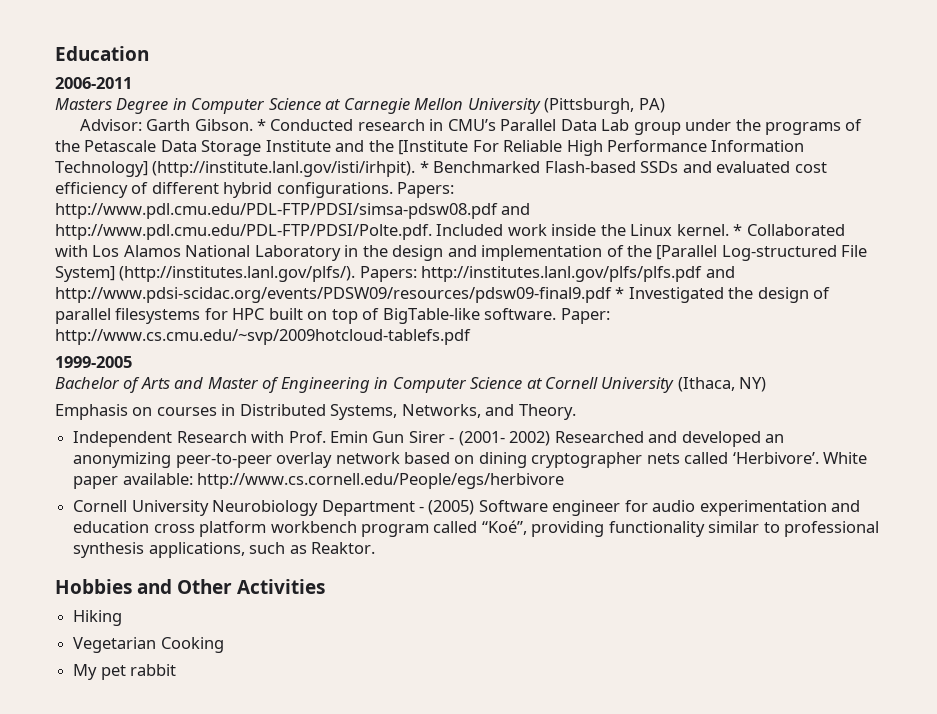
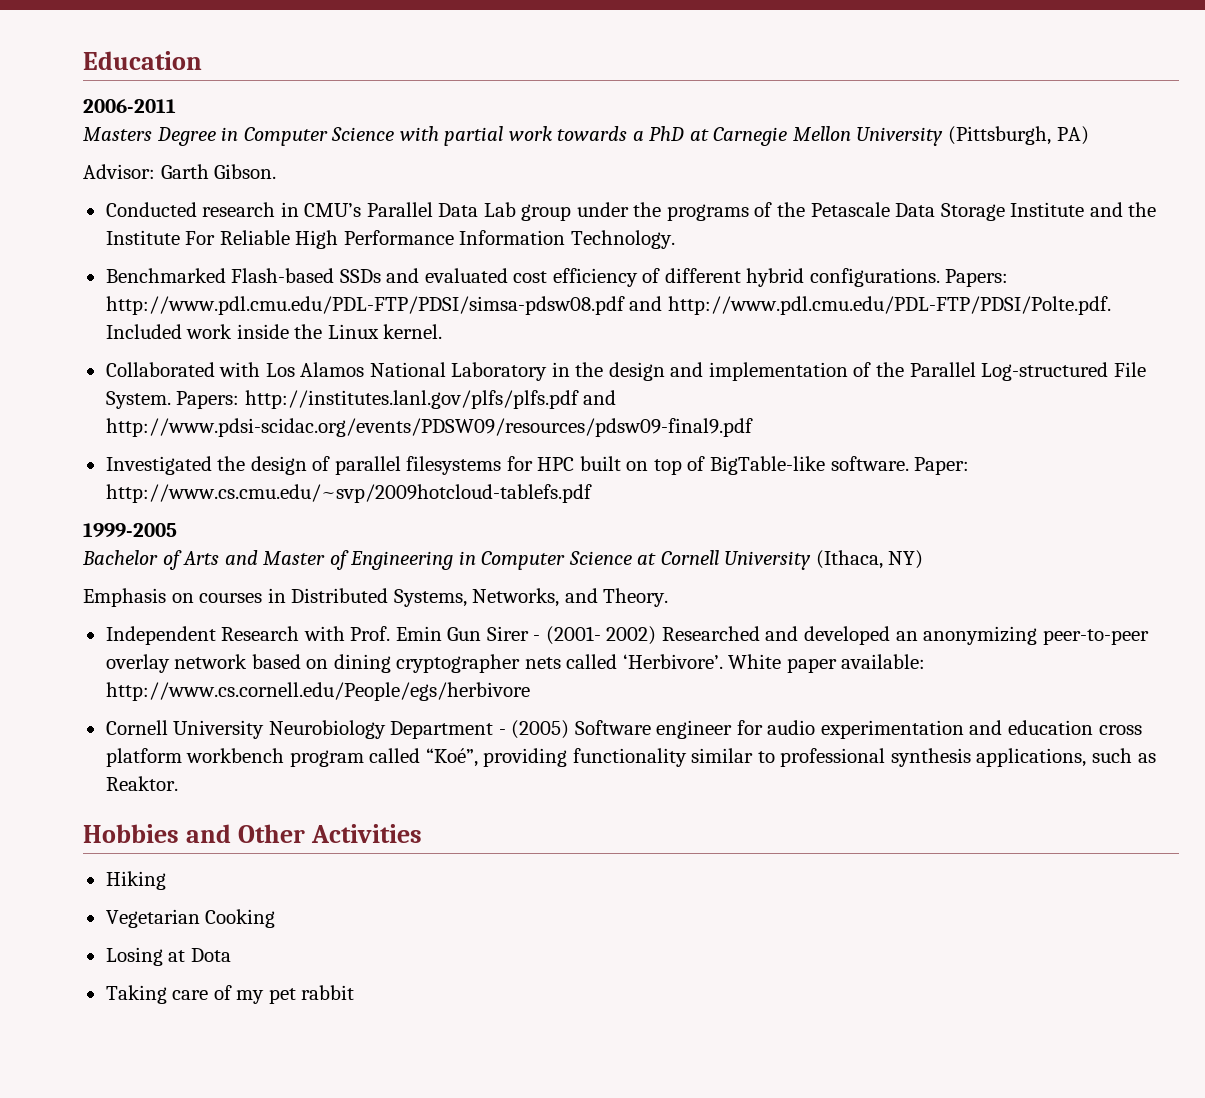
(321, 104) none -> [399,126,685,146] with partial work towards a PhD
[257,119,267,131] * -> (277, 171) //
[398,140,469,155] [Institute -> [105,230,180,245] Institute
[55,161,429,177] Technology] (http://institute.lanl.gov/isti/irhpit). * -> [570,230,675,249] Technology. //
[733,224,743,236] * -> (443, 331) //
[656,245,718,260] [Parallel -> [909,362,976,377] Parallel
[55,266,356,282] System] (http://institutes.lanl.gov/plfs/). -> [105,391,171,409] System.
[615,287,625,299] * -> (753, 427) //
[73,664,98,680] My -> [105,947,231,966] [105,985,265,1004] Losing at Dota // Taking care of my

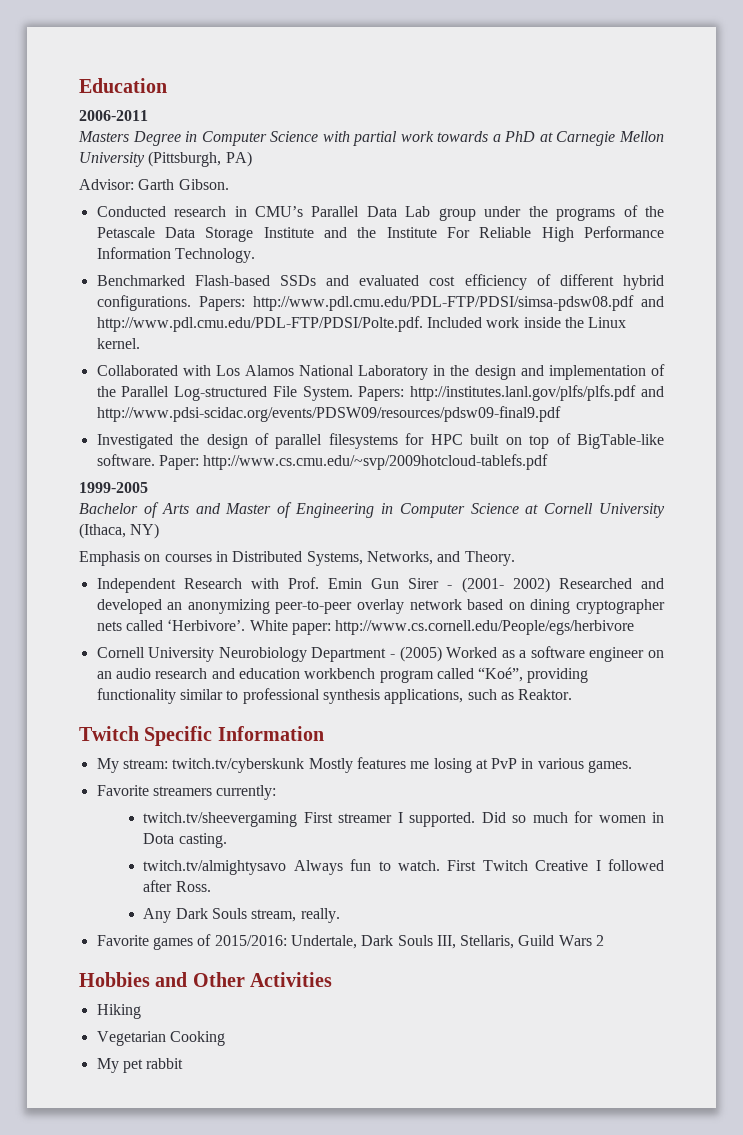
[786,654,926,673] paper available: -> [291,623,331,635] paper:
[574,720,1142,739] [105,748,182,767] Software engineer for audio experimentation and education cross platform -> [446,646,664,662] [96,668,300,679] Worked as a software engineer on an audio research and education
(178, 783) none -> [79,726,324,746] [96,757,633,773] [96,785,277,800] [143,811,665,827] [143,833,227,848] [143,859,664,875] [143,880,211,892] [143,908,340,923] [96,934,605,950] // Twitch Specific Information // My stream: twitch.tv/cyberskunk Mostly features me losing at PvP in various games. // Favorite streamers currently: // twitch.tv/sheevergaming First streamer I supported. Did so much for women in Dota casting. // twitch.tv/almightysavo Always fun to watch. First Twitch Creative I followed after Ross. // Any Dark Souls stream, really. // Favorite games of 2015/2016: Undertale, Dark Souls III, Stellaris, Guild Wars 2
[105,947,231,966] [105,985,265,1004] Losing at Dota // Taking care of my -> [96,1058,119,1073] My

